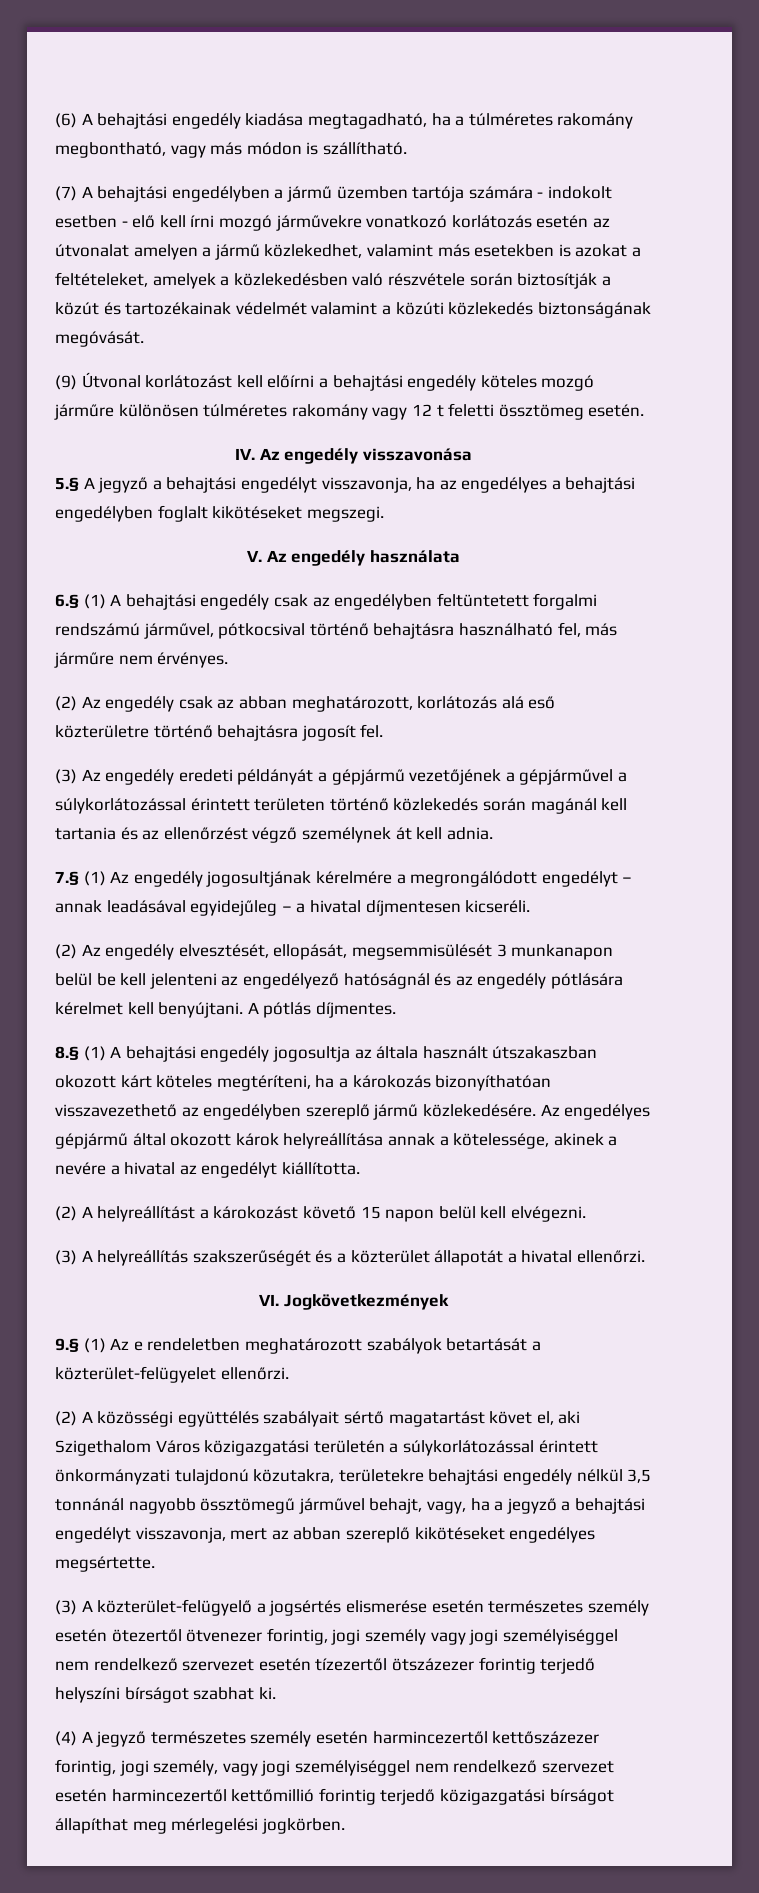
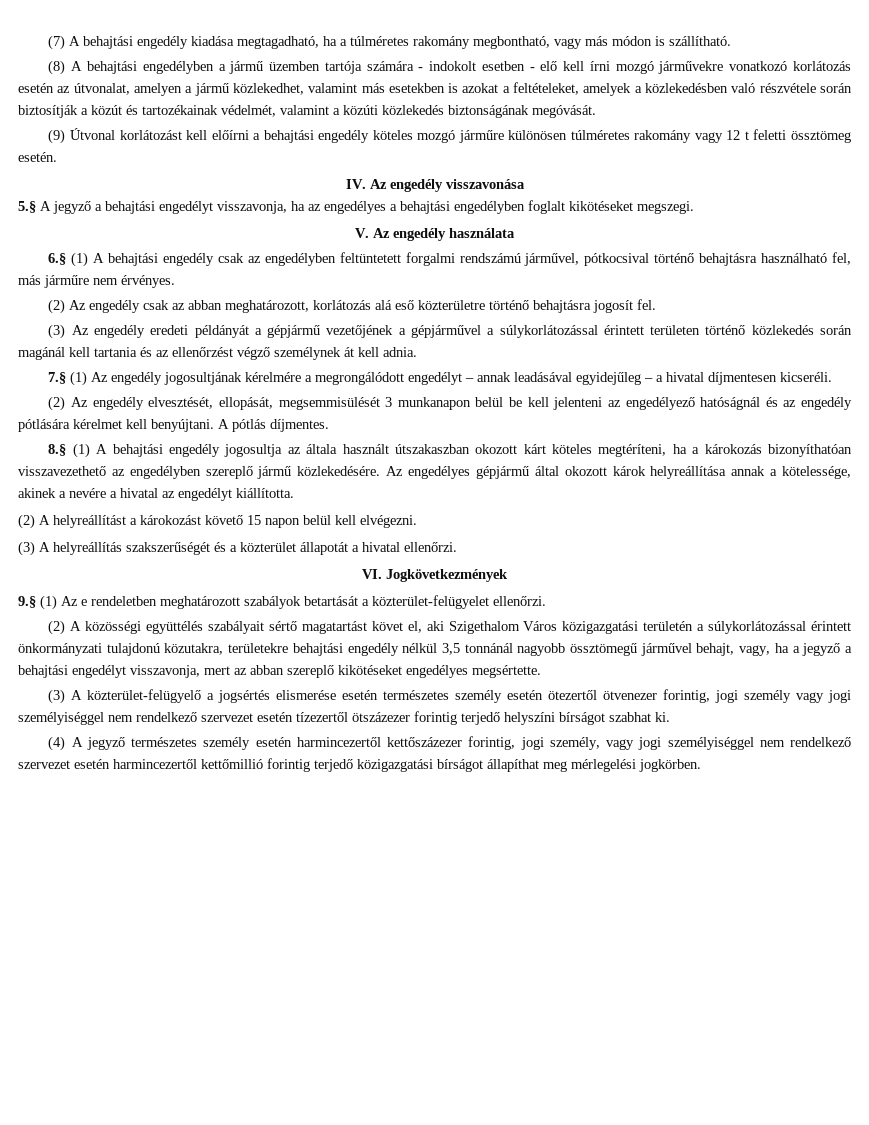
[55,113,77,128] (6) -> [48,35,66,50] (7)
[55,186,77,201] (7) -> [48,60,66,75] (8)
[55,244,129,257] útvonalat -> [73,83,130,95] útvonalat,
[235,302,307,315] védelmét -> [221,105,276,117] védelmét,

